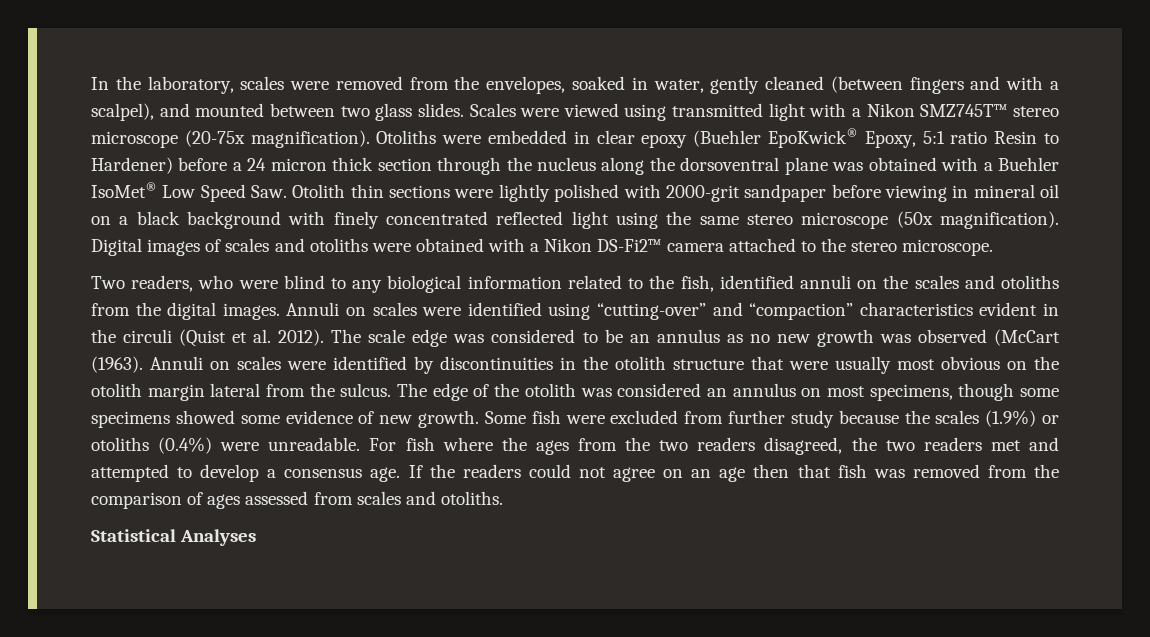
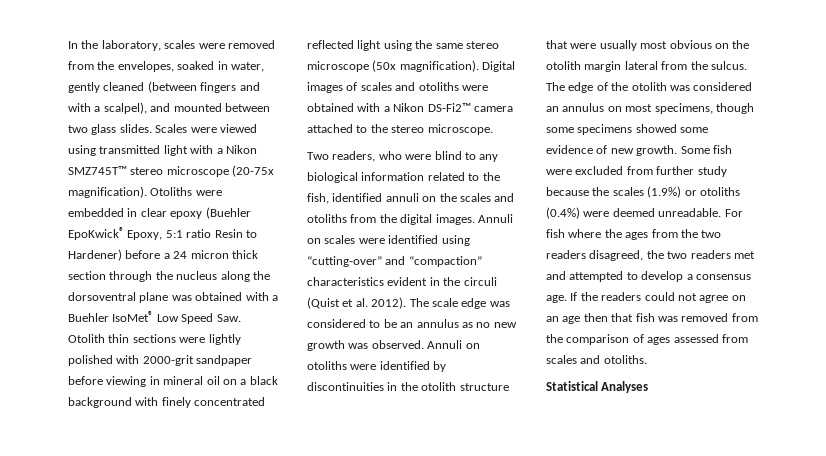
[917,329,1060,346] [91,356,281,373] observed (McCart (1963). Annuli on scales -> [371,340,480,349] [307,361,347,370] observed. Annuli on otoliths
(260, 446) none -> [612,208,655,217] deemed

